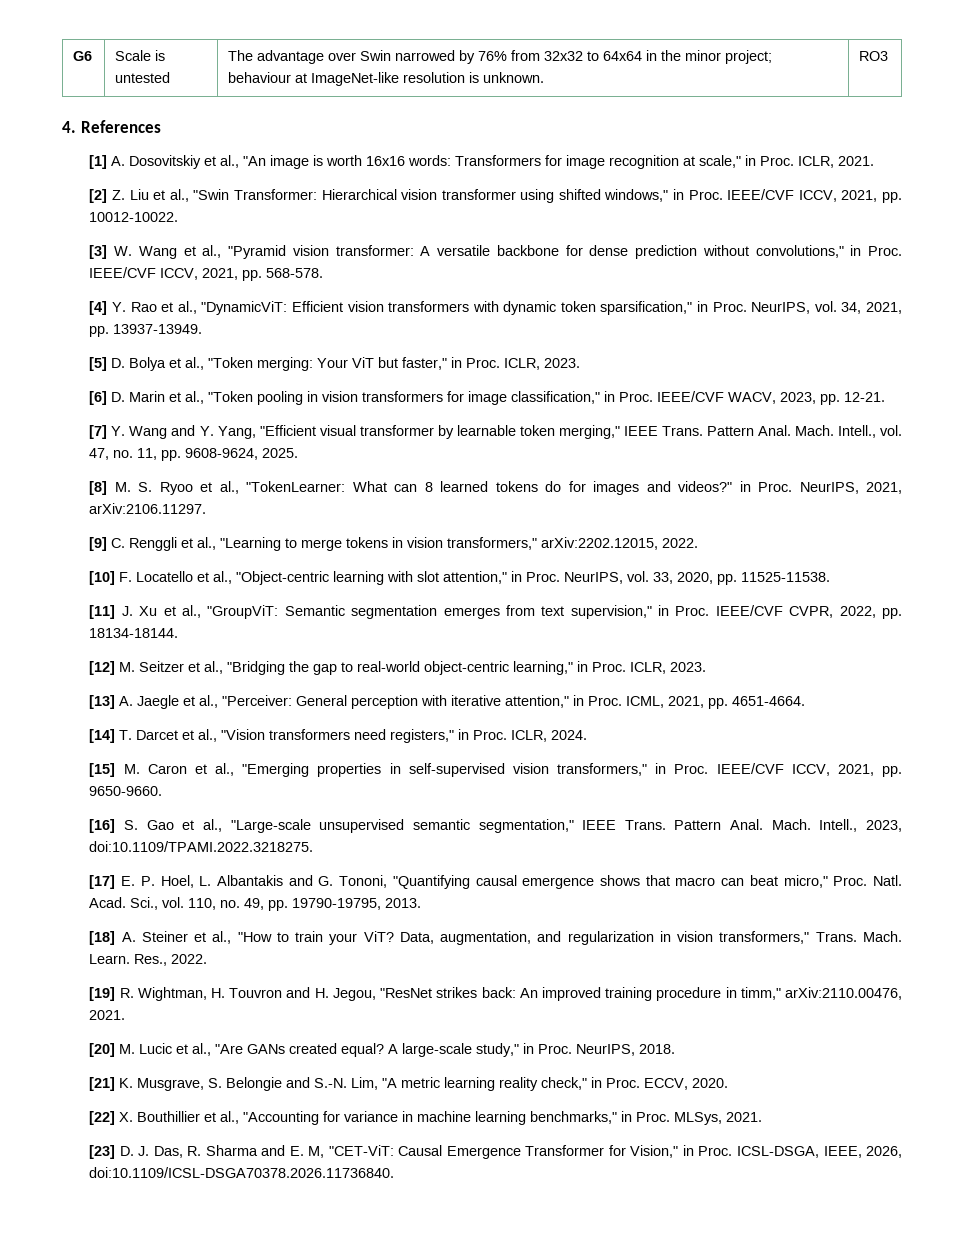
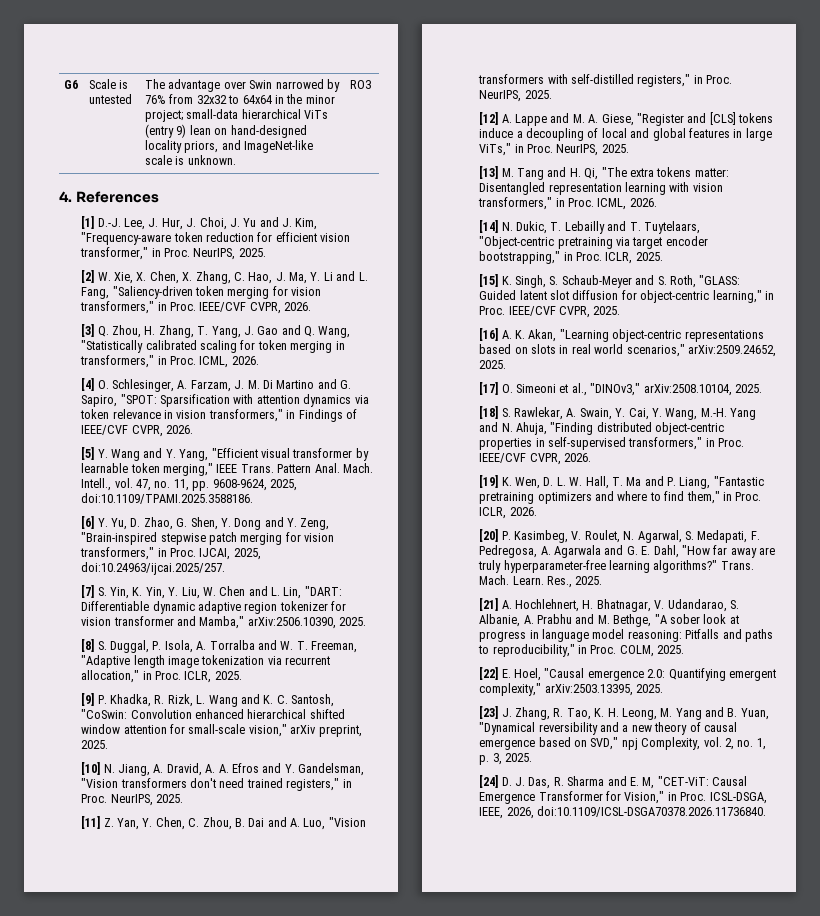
[228,72,466,86] behaviour at ImageNet-like resolution -> [186,109,329,119] [145,124,307,138] [145,140,314,153] [145,155,173,165] small-data hierarchical ViTs (entry 9) lean on hand-designed locality priors, and ImageNet-like scale
[111,155,875,169] [89,189,902,203] [89,212,179,222] [89,245,902,259] [89,267,324,281] [89,301,902,315] [89,324,203,337] [89,357,581,371] [89,391,886,405] [89,425,108,439] A. Dosovitskiy et al., "An image is worth 16x16 words: Transformers for image recognition at scale," in Proc. ICLR, 2021. // [2] Z. Liu et al., "Swin Transformer: Hierarchical vision transformer using shifted windows," in Proc. IEEE/CVF ICCV, 2021, pp. 10012-10022. // [3] W. Wang et al., "Pyramid vision transformer: A versatile backbone for dense prediction without convolutions," in Proc. IEEE/CVF ICCV, 2021, pp. 568-578. // [4] Y. Rao et al., "DynamicViT: Efficient vision transformers with dynamic token sparsification," in Proc. NeurIPS, vol. 34, 2021, pp. 13937-13949. // [5] D. Bolya et al., "Token merging: Your ViT but faster," in Proc. ICLR, 2023. // [6] D. Marin et al., "Token pooling in vision transformers for image classification," in Proc. IEEE/CVF WACV, 2023, pp. 12-21. // [7] -> [97,217,318,230] [81,232,351,245] [80,247,266,260] [81,270,368,284] [81,286,322,299] [80,301,312,314] [81,324,351,338] [81,340,345,353] [80,355,259,368] [81,378,352,392] [81,394,369,407] [80,409,357,422] [81,425,194,437] [81,447,95,460] D.-J. Lee, J. Hur, J. Choi, J. Yu and J. Kim, "Frequency-aware token reduction for efficient vision transformer," in Proc. NeurIPS, 2025. // [2] W. Xie, X. Chen, X. Zhang, C. Hao, J. Ma, Y. Li and L. Fang, "Saliency-driven token merging for vision transformers," in Proc. IEEE/CVF CVPR, 2026. // [3] Q. Zhou, H. Zhang, T. Yang, J. Gao and Q. Wang, "Statistically calibrated scaling for token merging in transformers," in Proc. ICML, 2026. // [4] O. Schlesinger, A. Farzam, J. M. Di Martino and G. Sapiro, "SPOT: Sparsification with attention dynamics via token relevance in vision transformers," in Findings of IEEE/CVF CVPR, 2026. // [5]
[262,448,299,458] [89,481,903,495] [89,503,207,514] [89,537,699,551] [89,571,831,585] [89,605,902,619] [89,628,179,638] [89,661,707,675] [89,695,806,709] [89,729,588,743] [89,763,310,777] 2025. // [8] M. S. Ryoo et al., "TokenLearner: What can 8 learned tokens do for images and videos?" in Proc. NeurIPS, 2021, arXiv:2106.11297. // [9] C. Renggli et al., "Learning to merge tokens in vision transformers," arXiv:2202.12015, 2022. // [10] F. Locatello et al., "Object-centric learning with slot attention," in Proc. NeurIPS, vol. 33, 2020, pp. 11525-11538. // [11] J. Xu et al., "GroupViT: Semantic segmentation emerges from text supervision," in Proc. IEEE/CVF CVPR, 2022, pp. 18134-18144. // [12] M. Seitzer et al., "Bridging the gap to real-world object-centric learning," in Proc. ICLR, 2023. // [13] A. Jaegle et al., "Perceiver: General perception with iterative attention," in Proc. ICML, 2021, pp. 4651-4664. // [14] T. Darcet et al., "Vision transformers need registers," in Proc. ICLR, 2024. // [15] M. Caron et al., "Emerging -> [269,479,297,491] [81,493,254,504] [81,516,330,530] [81,532,335,545] [80,547,261,560] [81,562,226,575] [81,585,342,599] [81,601,347,614] [81,616,367,629] [81,639,358,653] [81,655,331,668] [81,670,242,683] [81,693,335,707] [81,709,345,719] [81,724,362,737] [81,740,109,749] [81,762,365,776] [81,778,352,791] [81,794,184,806] [81,816,366,830] [478,74,733,87] [479,90,552,102] [479,112,774,126] [479,128,772,141] [479,143,629,156] [479,166,729,180] [479,182,723,195] [478,197,657,210] [479,220,700,234] [479,236,708,249] [479,251,663,264] [479,274,741,288] [479,290,774,303] [479,306,621,318] [479,328,764,342] [479,344,776,357] [479,360,507,369] [479,382,762,396] [479,406,757,420] [479,422,725,435] 2025, doi:10.1109/TPAMI.2025.3588186. // [6] Y. Yu, D. Zhao, G. Shen, Y. Dong and Y. Zeng, "Brain-inspired stepwise patch merging for vision transformers," in Proc. IJCAI, 2025, doi:10.24963/ijcai.2025/257. // [7] S. Yin, K. Yin, Y. Liu, W. Chen and L. Lin, "DART: Differentiable dynamic adaptive region tokenizer for vision transformer and Mamba," arXiv:2506.10390, 2025. // [8] S. Duggal, P. Isola, A. Torralba and W. T. Freeman, "Adaptive length image tokenization via recurrent allocation," in Proc. ICLR, 2025. // [9] P. Khadka, R. Rizk, L. Wang and K. C. Santosh, "CoSwin: Convolution enhanced hierarchical shifted window attention for small-scale vision," arXiv preprint, 2025. // [10] N. Jiang, A. Dravid, A. A. Efros and Y. Gandelsman, "Vision transformers don't need trained registers," in Proc. NeurIPS, 2025. // [11] Z. Yan, Y. Chen, C. Zhou, B. Dai and A. Luo, "Vision transformers with self-distilled registers," in Proc. NeurIPS, 2025. // [12] A. Lappe and M. A. Giese, "Register and [CLS] tokens induce a decoupling of local and global features in large ViTs," in Proc. NeurIPS, 2025. // [13] M. Tang and H. Qi, "The extra tokens matter: Disentangled representation learning with vision transformers," in Proc. ICML, 2026. // [14] N. Dukic, T. Lebailly and T. Tuytelaars, "Object-centric pretraining via target encoder bootstrapping," in Proc. ICLR, 2025. // [15] K. Singh, S. Schaub-Meyer and S. Roth, "GLASS: Guided latent slot diffusion for object-centric learning," in Proc. IEEE/CVF CVPR, 2025. // [16] A. K. Akan, "Learning object-centric representations based on slots in real world scenarios," arXiv:2509.24652, 2025. // [17] O. Simeoni et al., "DINOv3," arXiv:2508.10104, 2025. // [18] S. Rawlekar, A. Swain, Y. Cai, Y. Wang, M.-H. Yang and N. Ahuja, "Finding distributed object-centric
[512,763,903,777] [89,786,163,796] [89,819,902,833] [89,841,314,852] [89,875,902,889] [89,897,422,911] [89,931,902,945] [89,954,208,966] [89,987,902,1001] [89,1010,126,1020] [89,1043,676,1057] [89,1077,729,1091] [89,1111,763,1125] [89,1145,116,1159] vision transformers," in Proc. IEEE/CVF ICCV, 2021, pp. 9650-9660. // [16] S. Gao et al., "Large-scale unsupervised semantic segmentation," IEEE Trans. Pattern Anal. Mach. Intell., 2023, doi:10.1109/TPAMI.2022.3218275. // [17] E. P. Hoel, L. Albantakis and G. Tononi, "Quantifying causal emergence shows that macro can beat micro," Proc. Natl. Acad. Sci., vol. 110, no. 49, pp. 19790-19795, 2013. // [18] A. Steiner et al., "How to train your ViT? Data, augmentation, and regularization in vision transformers," Trans. Mach. Learn. Res., 2022. // [19] R. Wightman, H. Touvron and H. Jegou, "ResNet strikes back: An improved training procedure in timm," arXiv:2110.00476, 2021. // [20] M. Lucic et al., "Are GANs created equal? A large-scale study," in Proc. NeurIPS, 2018. // [21] K. Musgrave, S. Belongie and S.-N. Lim, "A metric learning reality check," in Proc. ECCV, 2020. // [22] X. Bouthillier et al., "Accounting for variance in machine learning benchmarks," in Proc. MLSys, 2021. // [23] -> [628,437,745,450] [479,453,592,465] [479,475,764,489] [479,491,762,504] [479,507,537,519] [479,529,760,543] [479,545,776,558] [478,560,754,573] [479,575,603,588] [479,598,739,612] [479,614,739,627] [479,629,773,642] [478,644,685,657] [479,667,776,681] [479,683,664,696] [479,706,769,720] [479,722,737,735] [479,737,766,750] [479,753,533,765] [479,775,499,788] transformers," in Proc. IEEE/CVF CVPR, 2026. // [19] K. Wen, D. L. W. Hall, T. Ma and P. Liang, "Fantastic pretraining optimizers and where to find them," in Proc. ICLR, 2026. // [20] P. Kasimbeg, V. Roulet, N. Agarwal, S. Medapati, F. Pedregosa, A. Agarwala and G. E. Dahl, "How far away are truly hyperparameter-free learning algorithms?" Trans. Mach. Learn. Res., 2025. // [21] A. Hochlehnert, H. Bhatnagar, V. Udandarao, S. Albanie, A. Prabhu and M. Bethge, "A sober look at progress in language model reasoning: Pitfalls and paths to reproducibility," in Proc. COLM, 2025. // [22] E. Hoel, "Causal emergence 2.0: Quantifying emergent complexity," arXiv:2503.13395, 2025. // [23] J. Zhang, R. Tao, K. H. Leong, M. Yang and B. Yuan, "Dynamical reversibility and a new theory of causal emergence based on SVD," npj Complexity, vol. 2, no. 1, p. 3, 2025. // [24]

